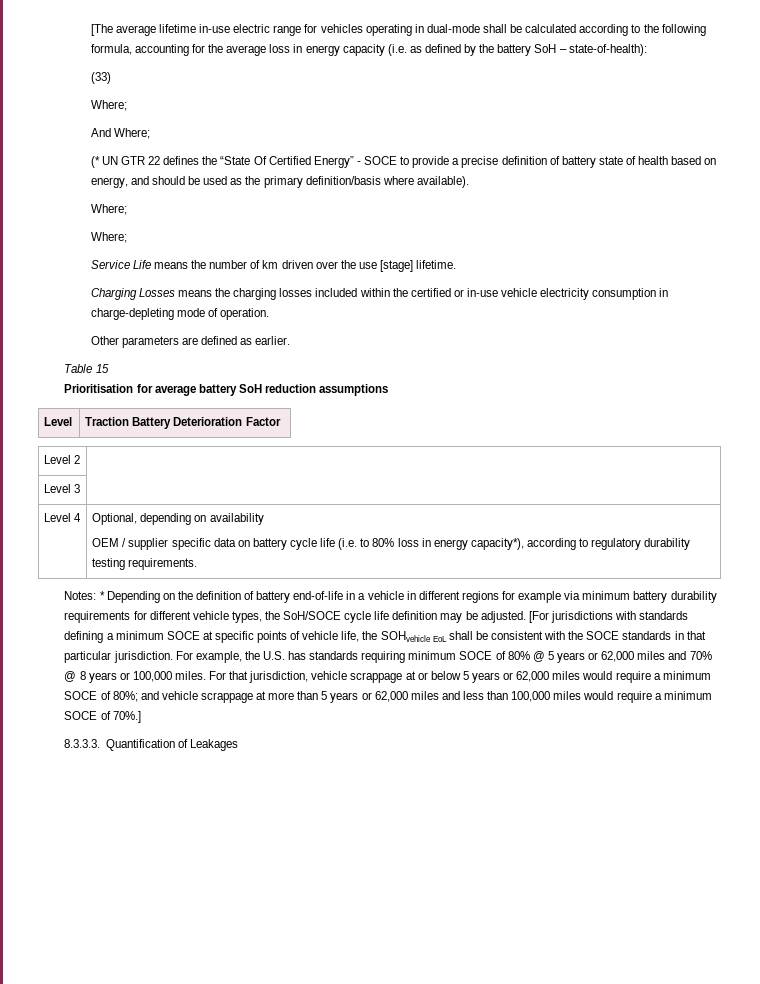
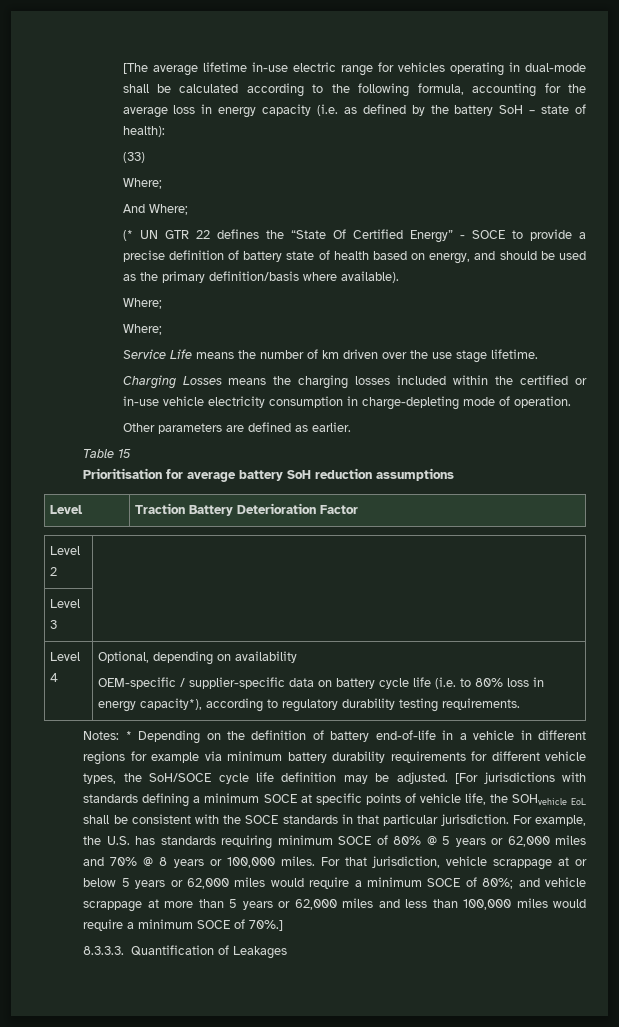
[568,44,647,56] state-of-health): -> [541,104,586,114] [122,126,165,137] state of health):
[379,260,413,272] [stage] -> [455,350,487,363] stage
[92,538,211,550] OEM / supplier specific -> [97,677,285,689] OEM-specific / supplier-specific

